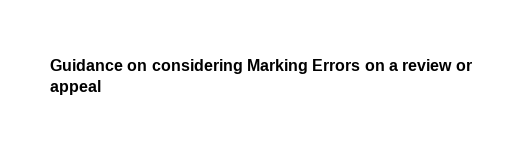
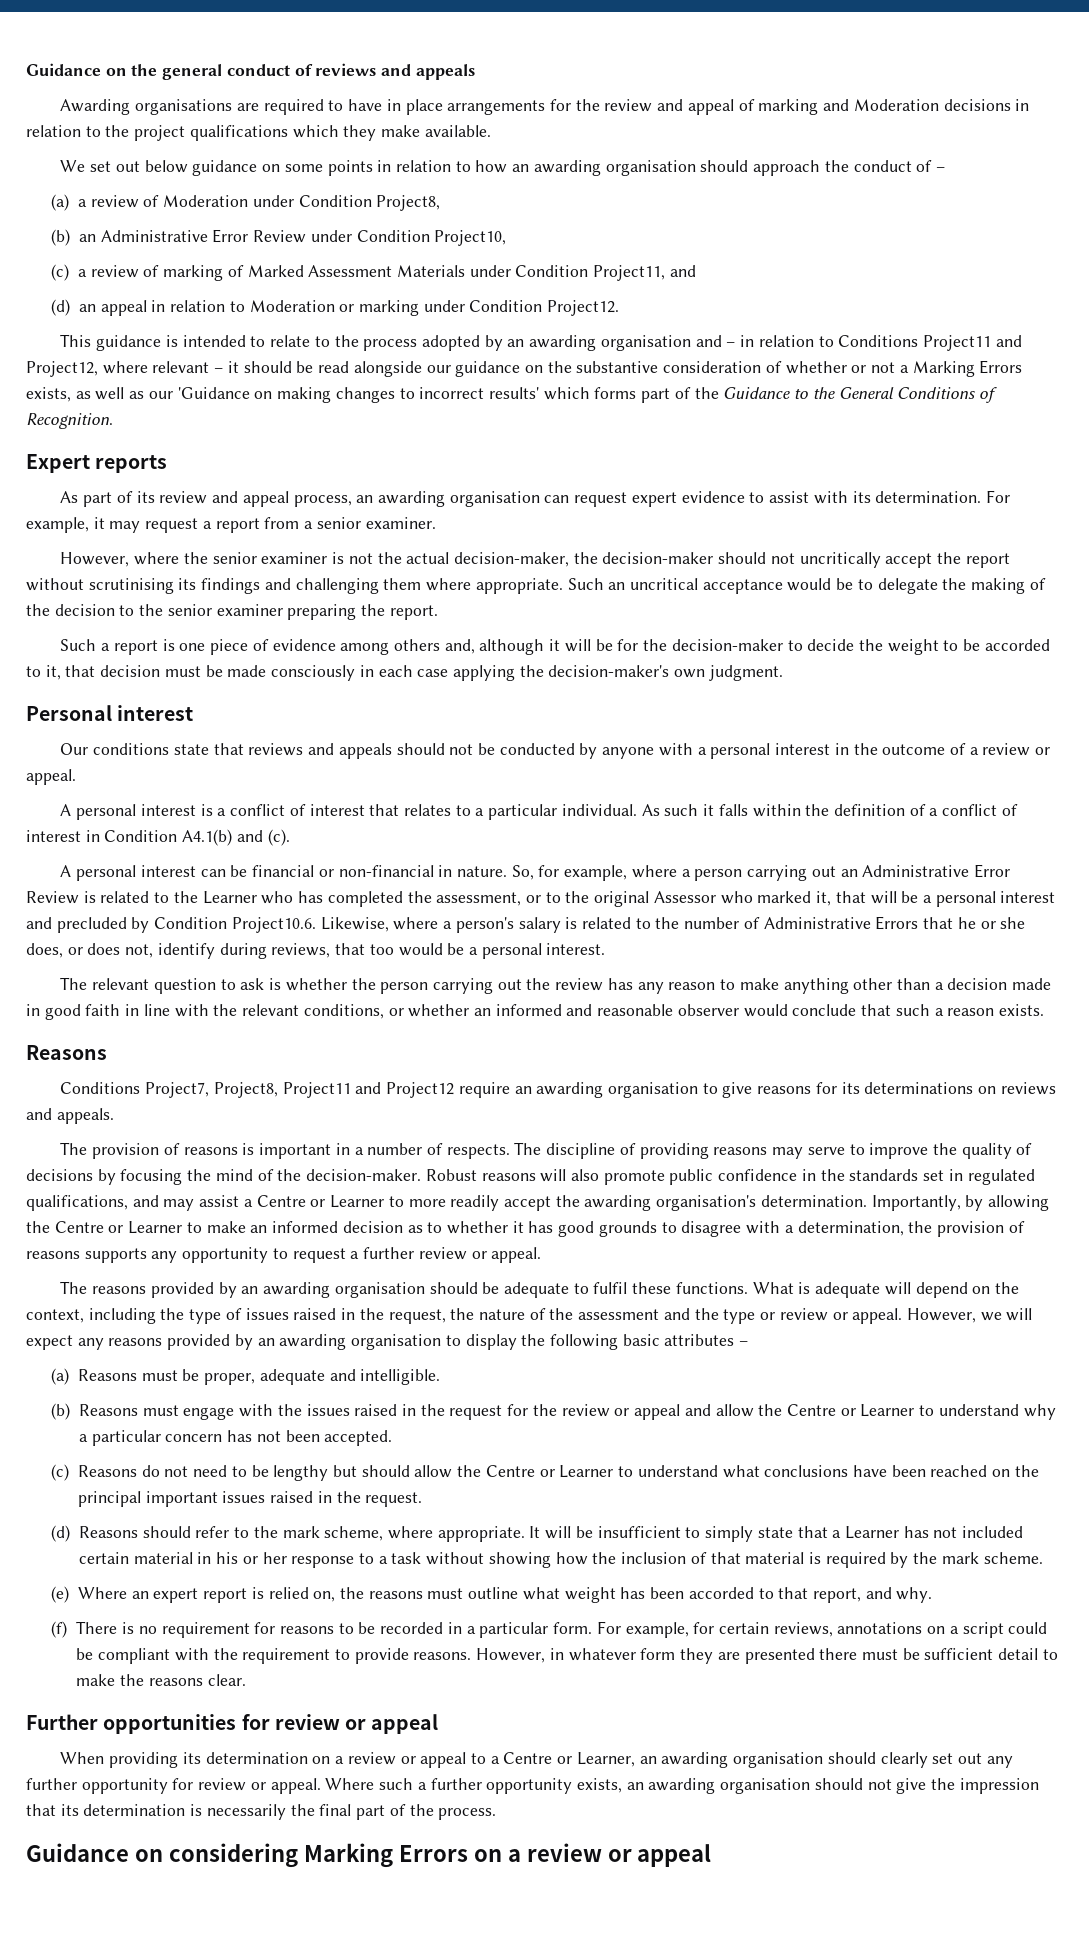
[50,59,148,71] Guidance on -> [26,63,475,80] [60,99,1030,115] [26,125,491,141] [60,160,945,176] [51,194,441,211] [51,229,507,246] [51,264,696,281] [51,299,620,316] [60,334,1022,351] [26,360,1023,377] [26,387,997,403] [26,413,113,429] [26,454,168,473] [60,490,1010,507] [26,517,436,533] [60,552,1010,568] [26,578,1046,594] [26,604,438,620] [60,639,1050,655] [26,665,783,681] [26,705,194,721] [60,743,1051,759] [26,769,76,785] [60,804,1018,820] [26,829,290,846] [60,864,1010,881] [26,891,1056,907] [26,916,1026,933] [26,943,606,959] [60,977,1052,994] [26,1004,1044,1020] [26,1045,107,1060] [60,1082,1056,1098] [26,1108,114,1124] [60,1142,1033,1159] [26,1169,1035,1185] [26,1195,1050,1211] [26,1221,1025,1237] [26,1247,542,1263] [60,1281,1019,1298] [26,1308,1033,1324] [26,1334,749,1350] [51,1368,441,1385] [51,1403,1056,1420] [78,1430,393,1446] [51,1464,1039,1481] [77,1491,423,1507] [51,1525,1024,1542] [78,1552,1043,1568] [51,1586,933,1603] [51,1621,1048,1638] [76,1648,1058,1664] [76,1674,246,1686] [26,1714,439,1734] [60,1752,1013,1768] [26,1778,1039,1794] [26,1804,497,1820] [26,1843,163,1862] Guidance on the general conduct of reviews and appeals // Awarding organisations are required to have in place arrangements for the review and appeal of marking and Moderation decisions in relation to the project qualifications which they make available. // We set out below guidance on some points in relation to how an awarding organisation should approach the conduct of – // (a) a review of Moderation under Condition Project8, // (b) an Administrative Error Review under Condition Project10, // (c) a review of marking of Marked Assessment Materials under Condition Project11, and // (d) an appeal in relation to Moderation or marking under Condition Project12. // This guidance is intended to relate to the process adopted by an awarding organisation and – in relation to Conditions Project11 and Project12, where relevant – it should be read alongside our guidance on the substantive consideration of whether or not a Marking Errors exists, as well as our 'Guidance on making changes to incorrect results' which forms part of the Guidance to the General Conditions of Recognition. // Expert reports // As part of its review and appeal process, an awarding organisation can request expert evidence to assist with its determination. For example, it may request a report from a senior examiner. // However, where the senior examiner is not the actual decision-maker, the decision-maker should not uncritically accept the report without scrutinising its findings and challenging them where appropriate. Such an uncritical acceptance would be to delegate the making of the decision to the senior examiner preparing the report. // Such a report is one piece of evidence among others and, although it will be for the decision-maker to decide the weight to be accorded to it, that decision must be made consciously in each case applying the decision-maker's own judgment. // Personal interest // Our conditions state that reviews and appeals should not be conducted by anyone with a personal interest in the outcome of a review or appeal. // A personal interest is a conflict of interest that relates to a particular individual. As such it falls within the definition of a conflict of interest in Condition A4.1(b) and (c). // A personal interest can be financial or non-financial in nature. So, for example, where a person carrying out an Administrative Error Review is related to the Learner who has completed the assessment, or to the original Assessor who marked it, that will be a personal interest and precluded by Condition Project10.6. Likewise, where a person's salary is related to the number of Administrative Errors that he or she does, or does not, identify during reviews, that too would be a personal interest. // The relevant question to ask is whether the person carrying out the review has any reason to make anything other than a decision made in good faith in line with the relevant conditions, or whether an informed and reasonable observer would conclude that such a reason exists. // Reasons // Conditions Project7, Project8, Project11 and Project12 require an awarding organisation to give reasons for its determinations on reviews and appeals. // The provision of reasons is important in a number of respects. The discipline of providing reasons may serve to improve the quality of decisions by focusing the mind of the decision-maker. Robust reasons will also promote public confidence in the standards set in regulated qualifications, and may assist a Centre or Learner to more readily accept the awarding organisation's determination. Importantly, by allowing the Centre or Learner to make an informed decision as to whether it has good grounds to disagree with a determination, the provision of reasons supports any opportunity to request a further review or appeal. // The reasons provided by an awarding organisation should be adequate to fulfil these functions. What is adequate will depend on the context, including the type of issues raised in the request, the nature of the assessment and the type or review or appeal. However, we will expect any reasons provided by an awarding organisation to display the following basic attributes – // (a) Reasons must be proper, adequate and intelligible. // (b) Reasons must engage with the issues raised in the request for the review or appeal and allow the Centre or Learner to understand why a particular concern has not been accepted. // (c) Reasons do not need to be lengthy but should allow the Centre or Learner to understand what conclusions have been reached on the principal important issues raised in the request. // (d) Reasons should refer to the mark scheme, where appropriate. It will be insufficient to simply state that a Learner has not included certain material in his or her response to a task without showing how the inclusion of that material is required by the mark scheme. // (e) Where an expert report is relied on, the reasons must outline what weight has been accorded to that report, and why. // (f) There is no requirement for reasons to be recorded in a particular form. For example, for certain reviews, annotations on a script could be compliant with the requirement to provide reasons. However, in whatever form they are presented there must be sufficient detail to make the reasons clear. // Further opportunities for review or appeal // When providing its determination on a review or appeal to a Centre or Learner, an awarding organisation should clearly set out any further opportunity for review or appeal. Where such a further opportunity exists, an awarding organisation should not give the impression that its determination is necessarily the final part of the process. // Guidance on

